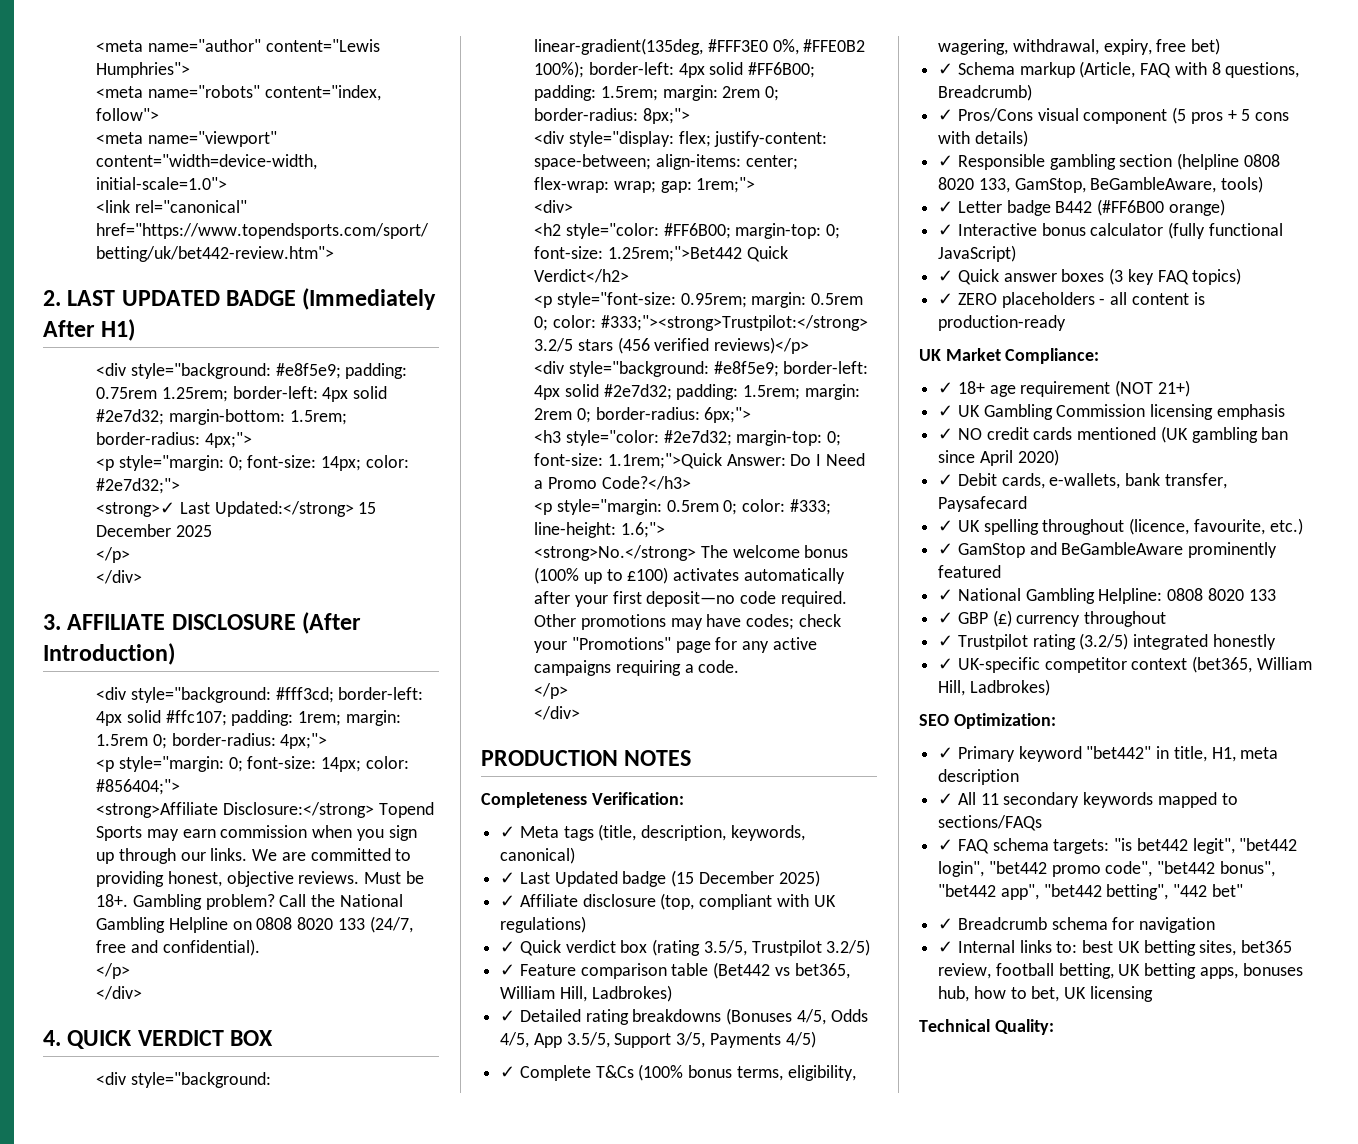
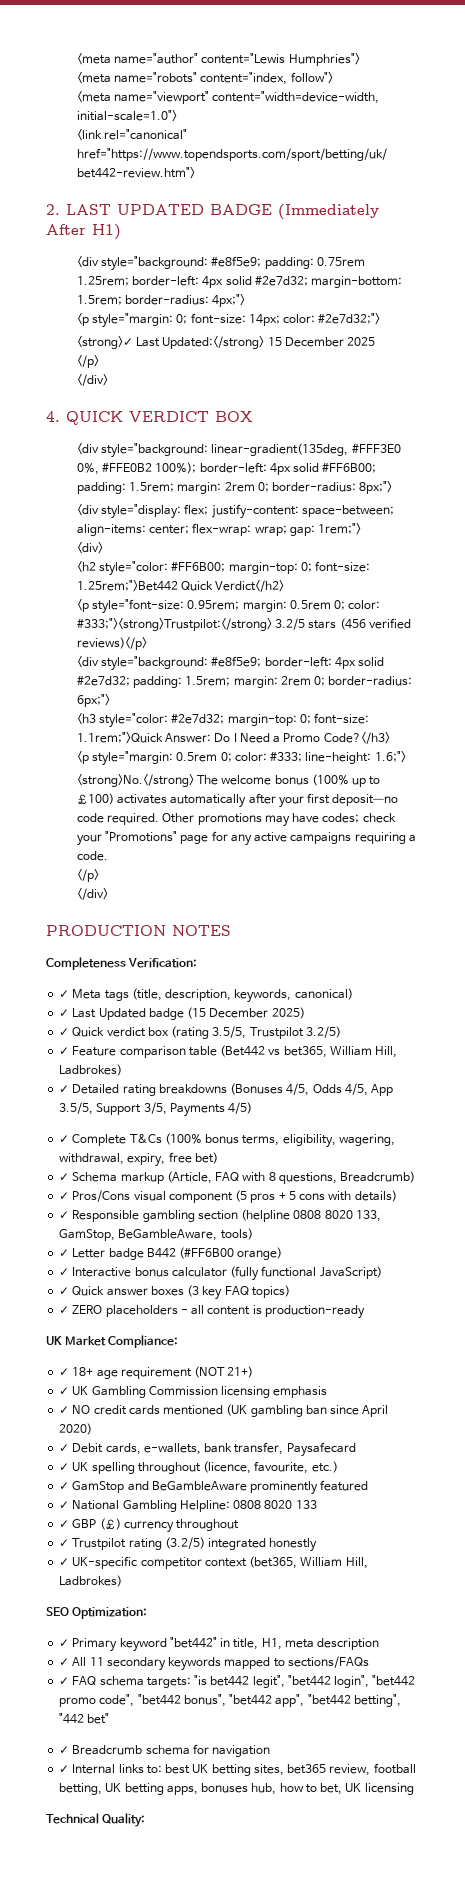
[43,612,362,634] [43,643,175,665] [96,687,424,703] [96,710,401,726] [96,733,328,749] [96,756,409,772] [96,779,181,795] [96,802,434,818] [96,825,417,841] [96,848,412,864] [96,871,424,887] [96,894,403,910] [96,916,413,933] [96,939,260,956] [96,963,131,979] [96,986,143,1000] // 3. AFFILIATE DISCLOSURE (After Introduction) // <div style="background: #fff3cd; border-left: 4px solid #ffc107; padding: 1rem; margin: 1.5rem 0; border-radius: 4px;"> // <p style="margin: 0; font-size: 14px; color: #856404;"> // <strong>Affiliate Disclosure:</strong> Topend Sports may earn commission when you sign up through our links. We are committed to providing honest, objective reviews. Must be 18+. Gambling problem? Call the National Gambling Helpline on 0808 8020 133 (24/7, free and confidential). // </p> // </div> -> (108, 380) none
[500,893,836,910] [500,916,587,933] // ✓ Affiliate disclosure (top, compliant with UK regulations) -> (305, 1013) none

